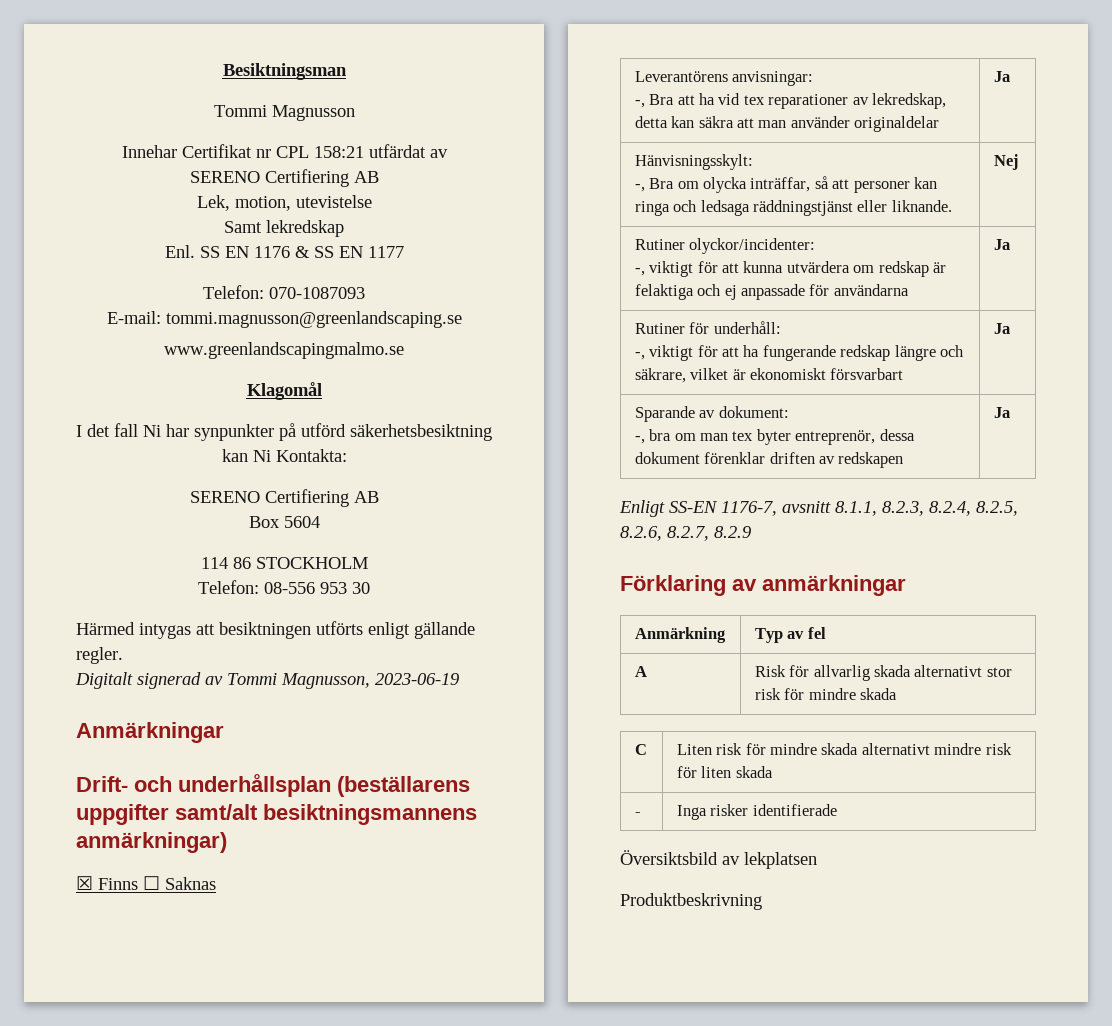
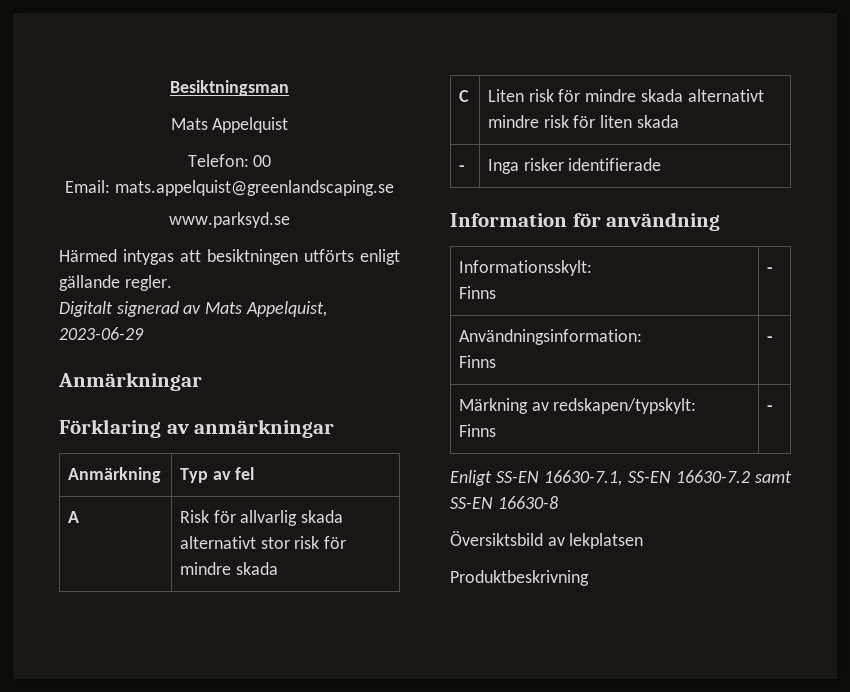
[213,105,355,121] [121,144,448,158] [189,169,379,187] [196,195,372,211] [224,220,344,237] [164,245,404,258] [203,285,365,299] [106,311,462,328] [164,342,404,359] [246,382,322,400] [76,423,492,441] [221,449,347,462] [189,489,379,507] [248,516,320,528] [200,557,368,569] [198,580,370,594] Tommi Magnusson // Innehar Certifikat nr CPL 158:21 utfärdat av // SERENO Certifiering AB // Lek, motion, utevistelse // Samt lekredskap // Enl. SS EN 1176 & SS EN 1177 // Telefon: 070-1087093 // E-mail: tommi.magnusson@greenlandscaping.se // www.greenlandscapingmalmo.se // Klagomål // I det fall Ni har synpunkter på utförd säkerhetsbesiktning kan Ni Kontakta: // SERENO Certifiering AB // Box 5604 // 114 86 STOCKHOLM // Telefon: 08-556 953 30 -> [170,117,289,133] [187,154,272,167] [65,180,394,196] [169,212,290,228] Mats Appelquist // Telefon: 00 // Email: mats.appelquist@greenlandscaping.se // www.parksyd.se
[227,673,459,689] [76,722,224,743] [76,774,470,797] [76,804,477,825] [76,832,227,853] [76,876,216,890] [634,71,814,86] [634,93,947,109] [634,116,940,132] [993,71,1010,82] [634,154,753,170] [634,176,938,193] [634,200,952,216] [993,154,1019,170] [634,238,816,254] [634,261,947,277] [634,284,909,300] [993,239,1010,250] [634,321,781,334] [634,345,965,361] [634,368,904,383] [993,323,1010,334] [634,406,789,422] [634,429,915,445] [634,452,904,468] [993,407,1010,418] [619,500,1018,517] [620,526,751,541] Tommi Magnusson, 2023-06-19 // Anmärkningar // Drift- och underhållsplan (beställarens uppgifter samt/alt besiktningsmannens anmärkningar) // ☒ Finns ☐ Saknas // Leverantörens anvisningar: // -, Bra att ha vid tex reparationer av lekredskap, detta kan säkra att man använder originaldelar | Ja // Hänvisningsskylt: // -, Bra om olycka inträffar, så att personer kan ringa och ledsaga räddningstjänst eller liknande. | Nej // Rutiner olyckor/incidenter: // -, viktigt för att kunna utvärdera om redskap är felaktiga och ej anpassade för användarna | Ja // Rutiner för underhåll: // -, viktigt för att ha fungerande redskap längre och säkrare, vilket är ekonomiskt försvarbart | Ja // Sparande av dokument: // -, bra om man tex byter entreprenör, dessa dokument förenklar driften av redskapen | Ja // Enligt SS-EN 1176-7, avsnitt 8.1.1, 8.2.3, 8.2.4, 8.2.5, 8.2.6, 8.2.7, 8.2.9 -> [205,301,327,317] [59,327,144,340] [58,372,202,391] Mats Appelquist, 2023-06-29 // Anmärkningar
(837, 810) none -> [450,212,721,231] [459,260,593,276] [459,286,497,299] [767,267,774,273] [459,329,643,345] [459,355,497,368] [767,336,774,342] [459,398,697,414] [459,424,497,437] [767,405,774,411] [450,470,792,486] [450,496,558,509] // Information för användning // Informationsskylt: // Finns | - // Användningsinformation: // Finns | - // Märkning av redskapen/typskylt: // Finns | - // Enligt SS-EN 16630-7.1, SS-EN 16630-7.2 samt SS-EN 16630-8

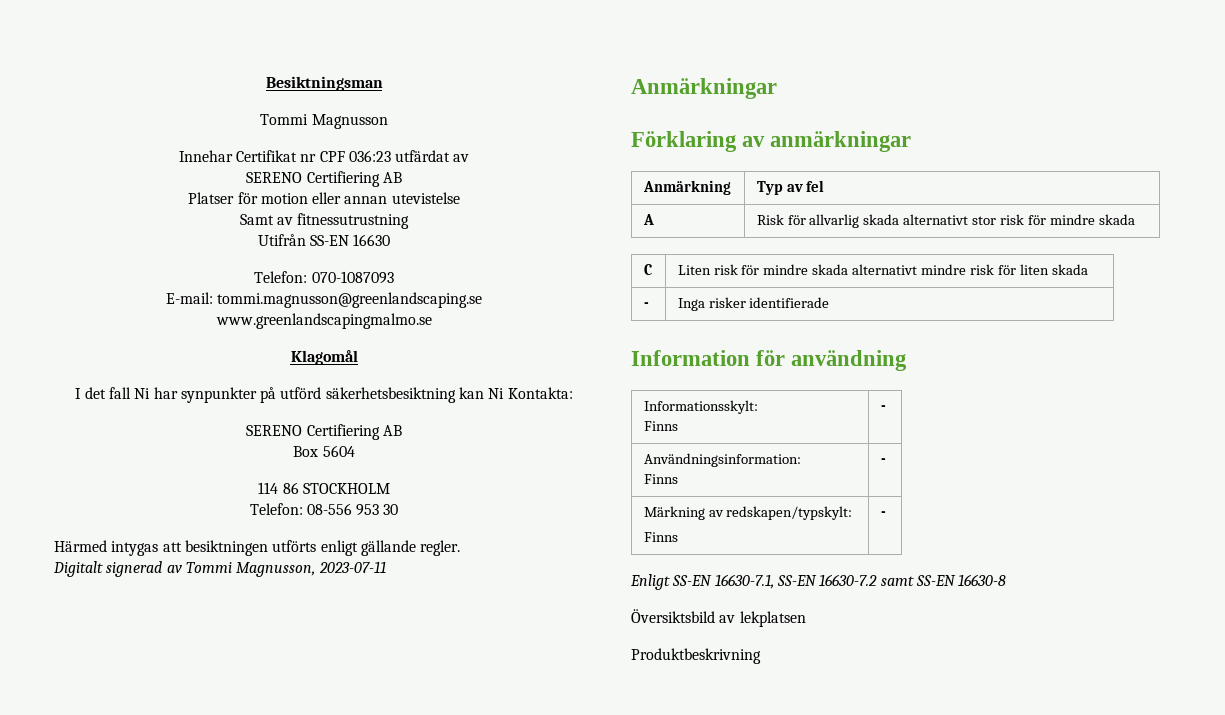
[170,117,289,133] [187,154,272,167] [65,180,394,196] [169,212,290,228] Mats Appelquist // Telefon: 00 // Email: mats.appelquist@greenlandscaping.se // www.parksyd.se -> [260,114,388,129] [178,150,470,162] [246,171,402,187] [188,192,460,204] [239,213,410,229] [257,234,391,246] [254,271,394,284] [165,292,483,308] [215,313,432,329] [290,350,358,365] [75,387,573,403] [246,424,402,440] [293,445,355,457] [258,482,390,494] [249,503,399,516] Tommi Magnusson // Innehar Certifikat nr CPF 036:23 utfärdat av // SERENO Certifiering AB // Platser för motion eller annan utevistelse // Samt av fitnessutrustning // Utifrån SS-EN 16630 // Telefon: 070-1087093 // E-mail: tommi.magnusson@greenlandscaping.se // www.greenlandscapingmalmo.se // Klagomål // I det fall Ni har synpunkter på utförd säkerhetsbesiktning kan Ni Kontakta: // SERENO Certifiering AB // Box 5604 // 114 86 STOCKHOLM // Telefon: 08-556 953 30
[205,301,327,317] [59,327,144,340] Mats Appelquist, 2023-06-29 -> [185,561,386,577] Tommi Magnusson, 2023-07-11

